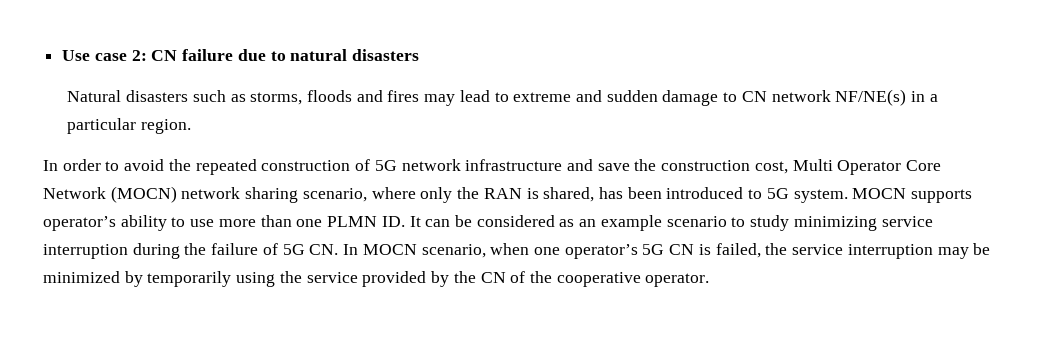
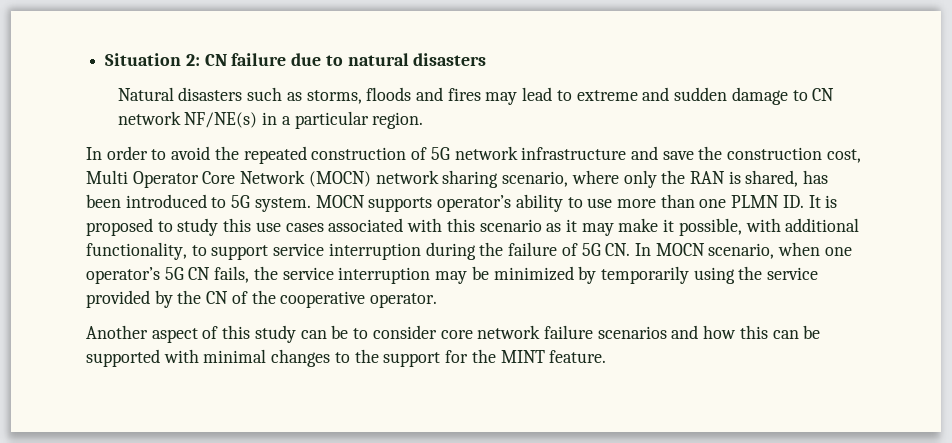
[62,50,127,61] Use case -> [105,53,182,66] Situation
[425,215,877,231] can be considered as an example scenario to study minimizing -> [825,195,838,208] [86,218,860,236] [86,242,269,260] is proposed to study this use cases associated with this scenario as it may make it possible, with additional functionality, to support
[698,243,761,258] is failed, -> [214,266,250,283] fails,
(710, 280) none -> [86,325,821,343] [86,349,607,367] // Another aspect of this study can be to consider core network failure scenarios and how this can be supported with minimal changes to the support for the MINT feature.

